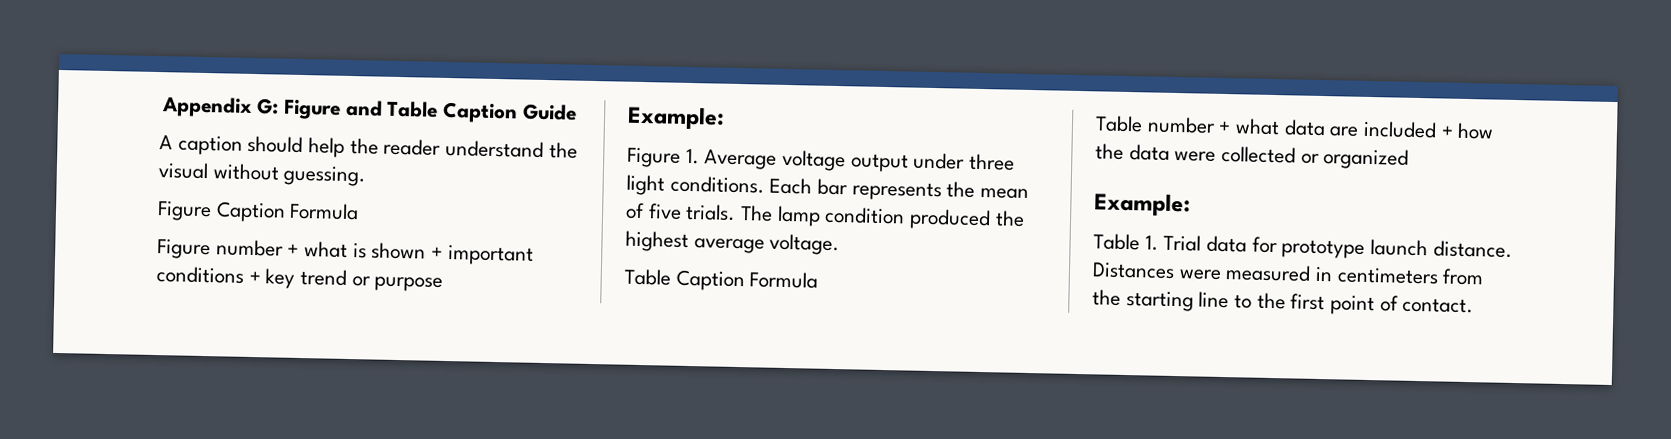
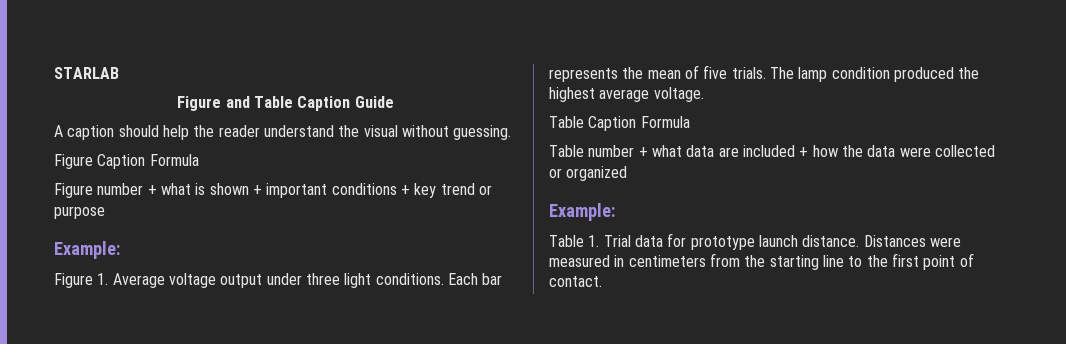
[161,96,280,118] Appendix G: -> [54,67,119,79] STARLAB //

